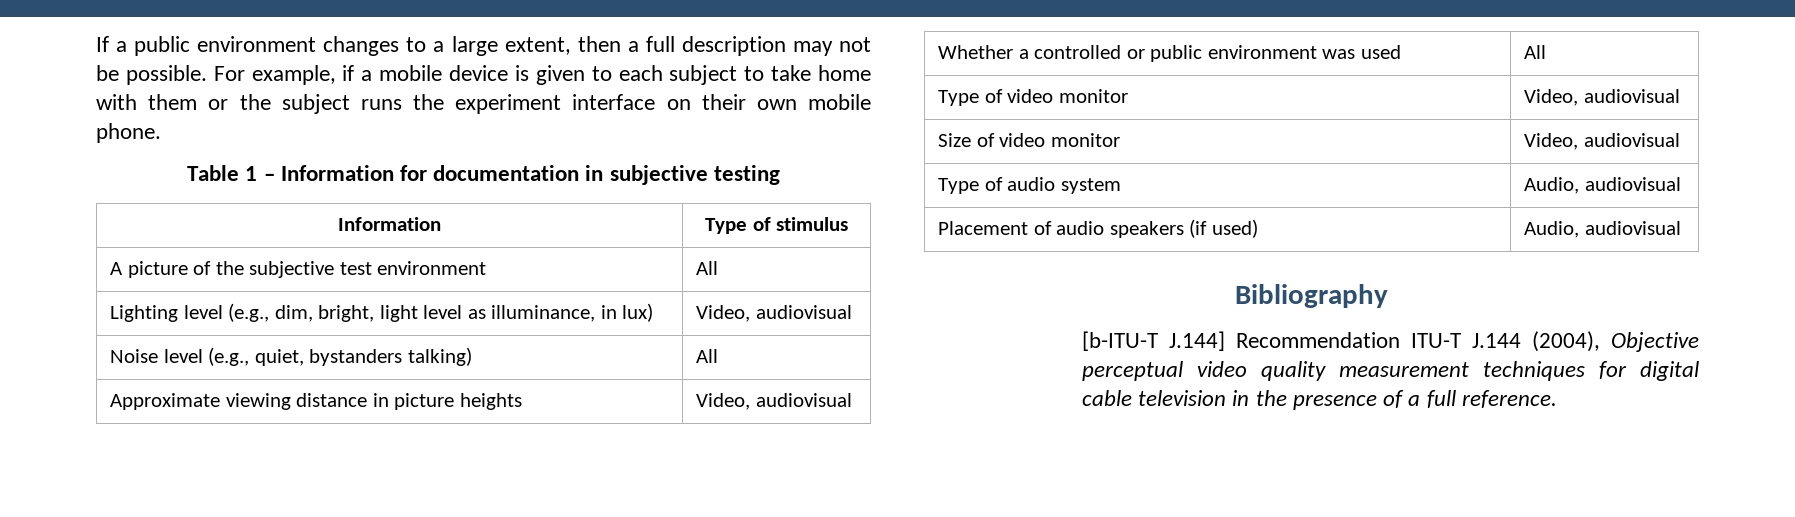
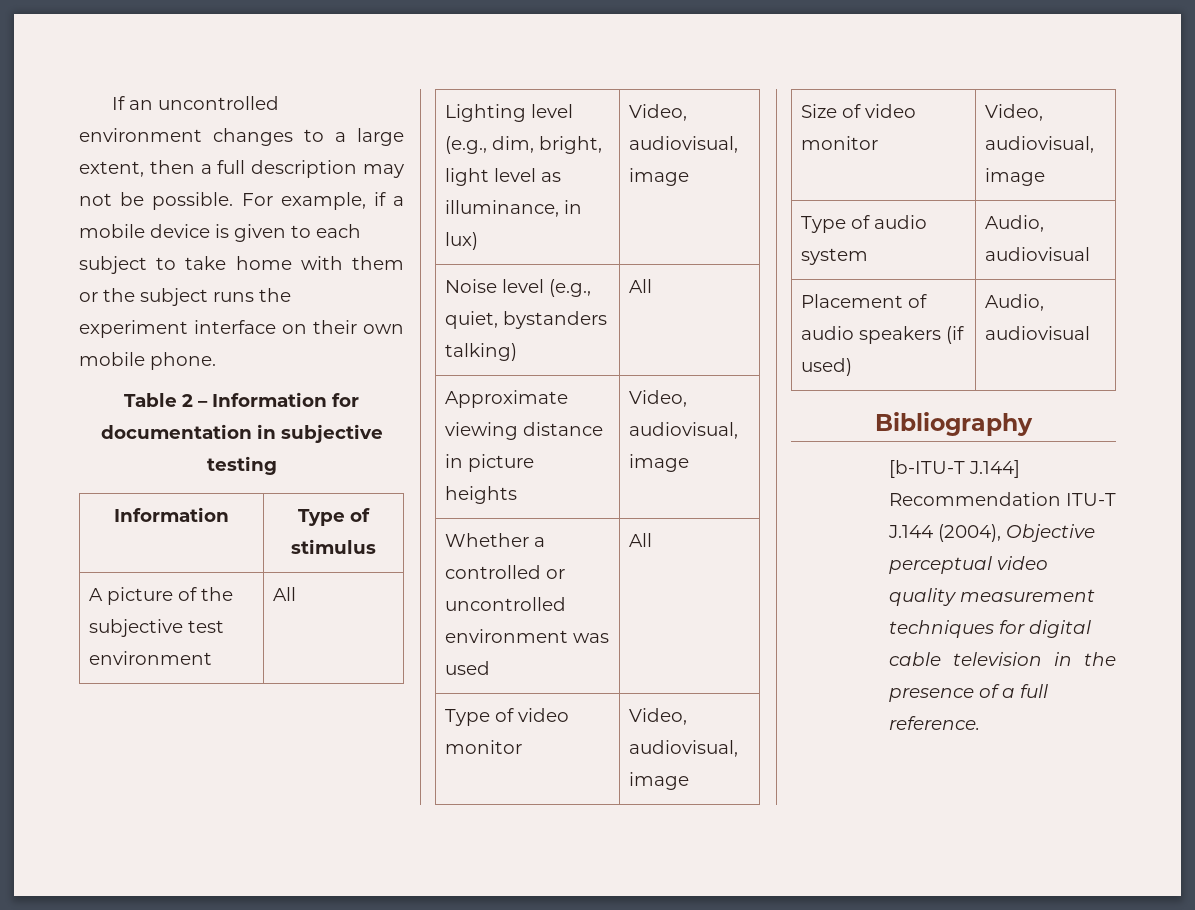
[116,36,191,56] a public -> [129,96,280,110] an uncontrolled
[245,166,258,181] 1 -> [182,394,193,407] 2
[755,305,852,319] audiovisual -> [629,136,739,153] [629,168,690,186] audiovisual, image
[755,393,852,407] audiovisual -> [629,422,739,439] [629,454,690,472] audiovisual, image
[1150,45,1203,62] public -> [445,597,567,611] uncontrolled
[1583,89,1680,103] audiovisual -> [629,740,739,757] [629,772,690,790] audiovisual, image
[1583,133,1680,147] audiovisual -> [985,136,1095,153] [985,168,1046,186] audiovisual, image

